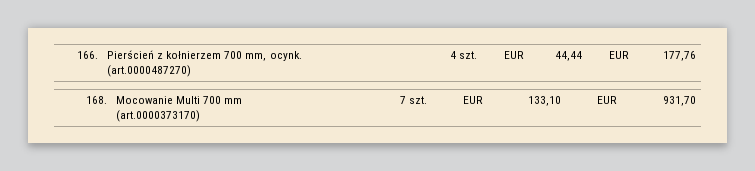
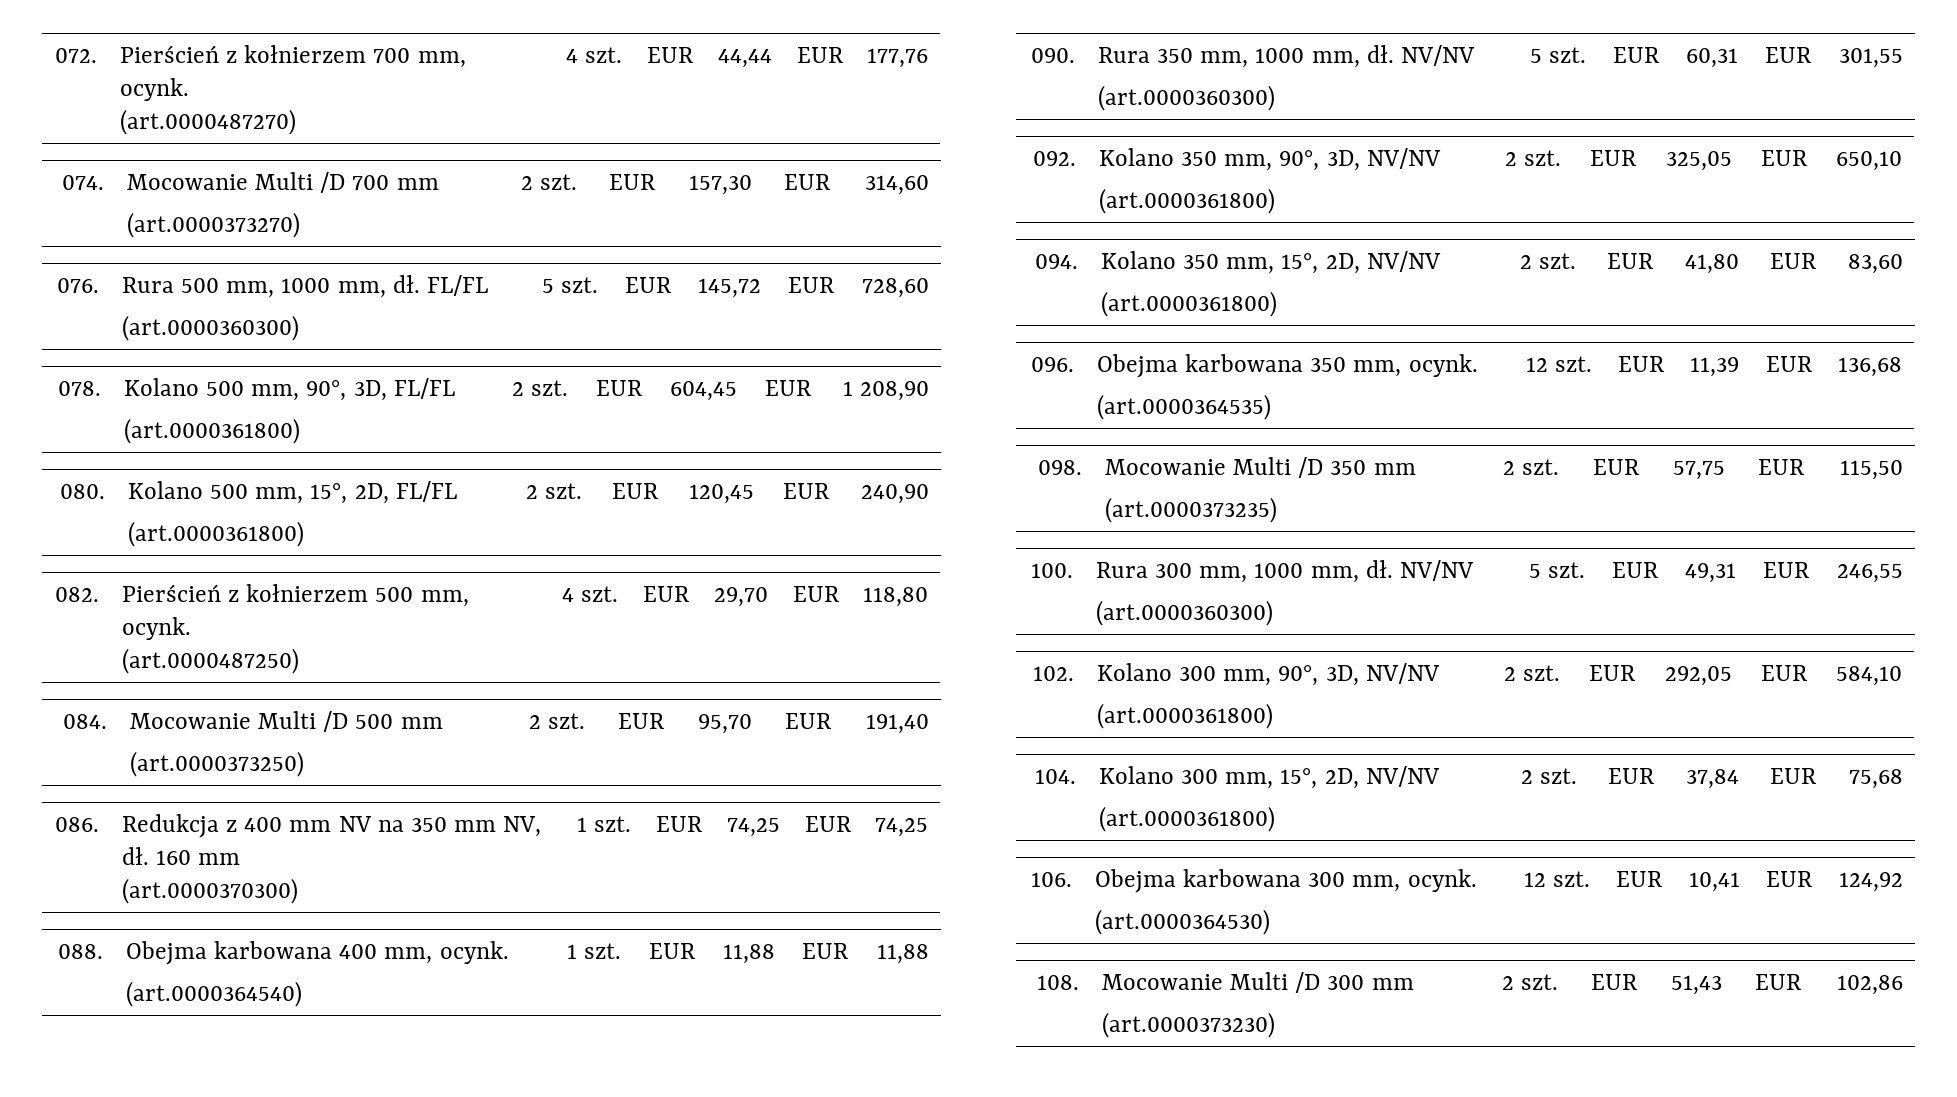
[77,51,99,59] 166. -> [55,48,98,63] 072.
[86,96,108,104] [115,96,201,104] 168. | Mocowanie Multi -> [62,175,105,190] [126,172,346,193] 074. | Mocowanie Multi /D
[115,110,200,122] [399,96,428,104] [463,96,484,104] [528,96,562,106] [597,96,618,104] [663,96,697,106] (art.0000373170) | 7 szt. | EUR | 133,10 | EUR | 931,70 -> [126,212,300,238] [520,174,578,190] [609,174,656,190] [689,175,753,195] [784,174,831,190] [865,175,930,195] [57,278,100,293] [121,275,488,298] [121,315,299,341] [541,277,599,293] [625,277,672,293] [698,278,762,298] [788,277,835,293] [862,278,930,298] [58,381,102,396] [123,378,455,401] [123,418,300,444] [511,380,569,396] [596,380,643,396] [670,381,738,401] [765,380,812,396] [842,381,930,401] [60,484,106,499] [127,481,457,504] [127,521,304,547] [525,483,583,499] [612,483,659,499] [689,484,755,504] [783,483,830,499] [861,484,930,504] [55,587,100,602] [121,584,469,607] [121,617,191,640] [121,648,299,674] [561,586,619,602] [643,586,690,602] [714,587,769,607] [793,586,840,602] [863,587,929,607] [63,714,108,729] [129,711,443,732] [129,751,304,777] [528,713,586,729] [618,713,665,729] [698,714,753,734] [785,713,832,729] [866,714,930,734] [55,817,100,832] [121,814,542,838] [121,847,241,865] [121,878,298,904] [576,816,632,832] [656,816,703,832] [727,818,781,837] [805,816,852,832] [875,818,929,837] [58,944,104,959] [125,941,509,965] [125,981,302,1007] [566,943,622,959] [649,943,696,959] [723,944,776,964] [802,943,849,959] [877,944,930,964] [1031,48,1076,63] [1097,45,1475,68] [1097,85,1275,111] [1529,47,1587,63] [1613,47,1660,63] [1686,48,1739,68] [1765,47,1812,63] [1839,48,1904,68] [1033,151,1077,166] [1098,148,1441,171] [1098,188,1275,214] [1504,150,1562,166] [1590,150,1637,166] [1666,151,1733,171] [1761,150,1808,166] [1836,151,1903,171] [1035,254,1079,269] [1100,251,1441,274] [1100,291,1277,317] [1519,253,1577,269] [1607,253,1654,269] [1685,254,1740,274] [1770,253,1817,269] [1848,254,1904,274] [1031,357,1075,372] [1096,354,1478,378] [1096,394,1271,420] [1525,356,1593,372] [1618,356,1665,372] [1690,357,1740,377] [1766,356,1813,372] [1838,357,1903,377] [1038,460,1083,475] [1104,457,1416,478] [1104,497,1277,523] [1502,459,1560,475] [1593,459,1640,475] [1673,461,1726,480] [1758,459,1805,475] [1840,460,1904,480] [1031,563,1074,578] [1095,560,1474,583] [1095,600,1273,626] [1528,562,1586,578] [1612,562,1659,578] [1685,563,1737,583] [1763,562,1810,578] [1837,564,1904,583] [1033,666,1075,681] [1096,663,1440,686] [1096,703,1273,729] [1503,665,1561,681] [1589,665,1636,681] [1665,666,1733,686] [1761,665,1808,681] [1836,666,1903,686] [1035,769,1077,784] [1098,766,1440,789] [1098,806,1275,832] [1520,768,1578,784] [1608,768,1655,784] [1686,769,1740,789] [1770,768,1817,784] [1849,769,1904,789] [1031,872,1073,887] [1094,869,1477,893] [1094,909,1270,935] [1523,871,1591,887] [1616,871,1663,887] [1689,872,1741,892] [1766,871,1813,887] [1839,872,1904,892] [1037,975,1080,990] [1101,972,1414,993] [1101,1012,1275,1038] [1501,974,1559,990] [1591,974,1638,990] [1671,975,1723,995] [1755,974,1802,990] [1837,975,1904,995] (art.0000373270) | 2 szt. | EUR | 157,30 | EUR | 314,60 // 076. | Rura 500 mm, 1000 mm, dł. FL/FL // (art.0000360300) | 5 szt. | EUR | 145,72 | EUR | 728,60 // 078. | Kolano 500 mm, 90°, 3D, FL/FL // (art.0000361800) | 2 szt. | EUR | 604,45 | EUR | 1 208,90 // 080. | Kolano 500 mm, 15°, 2D, FL/FL // (art.0000361800) | 2 szt. | EUR | 120,45 | EUR | 240,90 // 082. | Pierścień z kołnierzem 500 mm, ocynk. // (art.0000487250) | 4 szt. | EUR | 29,70 | EUR | 118,80 // 084. | Mocowanie Multi /D 500 mm // (art.0000373250) | 2 szt. | EUR | 95,70 | EUR | 191,40 // 086. | Redukcja z 400 mm NV na 350 mm NV, dł. 160 mm // (art.0000370300) | 1 szt. | EUR | 74,25 | EUR | 74,25 // 088. | Obejma karbowana 400 mm, ocynk. // (art.0000364540) | 1 szt. | EUR | 11,88 | EUR | 11,88 // 090. | Rura 350 mm, 1000 mm, dł. NV/NV // (art.0000360300) | 5 szt. | EUR | 60,31 | EUR | 301,55 // 092. | Kolano 350 mm, 90°, 3D, NV/NV // (art.0000361800) | 2 szt. | EUR | 325,05 | EUR | 650,10 // 094. | Kolano 350 mm, 15°, 2D, NV/NV // (art.0000361800) | 2 szt. | EUR | 41,80 | EUR | 83,60 // 096. | Obejma karbowana 350 mm, ocynk. // (art.0000364535) | 12 szt. | EUR | 11,39 | EUR | 136,68 // 098. | Mocowanie Multi /D 350 mm // (art.0000373235) | 2 szt. | EUR | 57,75 | EUR | 115,50 // 100. | Rura 300 mm, 1000 mm, dł. NV/NV // (art.0000360300) | 5 szt. | EUR | 49,31 | EUR | 246,55 // 102. | Kolano 300 mm, 90°, 3D, NV/NV // (art.0000361800) | 2 szt. | EUR | 292,05 | EUR | 584,10 // 104. | Kolano 300 mm, 15°, 2D, NV/NV // (art.0000361800) | 2 szt. | EUR | 37,84 | EUR | 75,68 // 106. | Obejma karbowana 300 mm, ocynk. // (art.0000364530) | 12 szt. | EUR | 10,41 | EUR | 124,92 // 108. | Mocowanie Multi /D 300 mm // (art.0000373230) | 2 szt. | EUR | 51,43 | EUR | 102,86

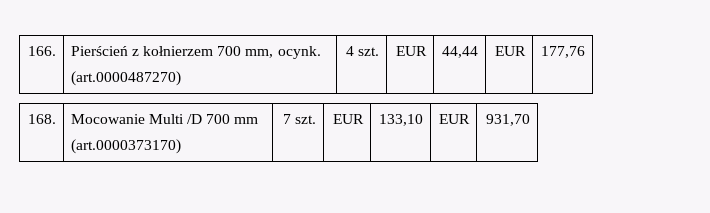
[55,48,98,63] 072. -> [28,46,57,56] 166.
[62,175,105,190] 074. -> [28,114,57,124] 168.
[126,212,300,238] [520,174,578,190] [609,174,656,190] [689,175,753,195] [784,174,831,190] [865,175,930,195] [57,278,100,293] [121,275,488,298] [121,315,299,341] [541,277,599,293] [625,277,672,293] [698,278,762,298] [788,277,835,293] [862,278,930,298] [58,381,102,396] [123,378,455,401] [123,418,300,444] [511,380,569,396] [596,380,643,396] [670,381,738,401] [765,380,812,396] [842,381,930,401] [60,484,106,499] [127,481,457,504] [127,521,304,547] [525,483,583,499] [612,483,659,499] [689,484,755,504] [783,483,830,499] [861,484,930,504] [55,587,100,602] [121,584,469,607] [121,617,191,640] [121,648,299,674] [561,586,619,602] [643,586,690,602] [714,587,769,607] [793,586,840,602] [863,587,929,607] [63,714,108,729] [129,711,443,732] [129,751,304,777] [528,713,586,729] [618,713,665,729] [698,714,753,734] [785,713,832,729] [866,714,930,734] [55,817,100,832] [121,814,542,838] [121,847,241,865] [121,878,298,904] [576,816,632,832] [656,816,703,832] [727,818,781,837] [805,816,852,832] [875,818,929,837] [58,944,104,959] [125,941,509,965] [125,981,302,1007] [566,943,622,959] [649,943,696,959] [723,944,776,964] [802,943,849,959] [877,944,930,964] [1031,48,1076,63] [1097,45,1475,68] [1097,85,1275,111] [1529,47,1587,63] [1613,47,1660,63] [1686,48,1739,68] [1765,47,1812,63] [1839,48,1904,68] [1033,151,1077,166] [1098,148,1441,171] [1098,188,1275,214] [1504,150,1562,166] [1590,150,1637,166] [1666,151,1733,171] [1761,150,1808,166] [1836,151,1903,171] [1035,254,1079,269] [1100,251,1441,274] [1100,291,1277,317] [1519,253,1577,269] [1607,253,1654,269] [1685,254,1740,274] [1770,253,1817,269] [1848,254,1904,274] [1031,357,1075,372] [1096,354,1478,378] [1096,394,1271,420] [1525,356,1593,372] [1618,356,1665,372] [1690,357,1740,377] [1766,356,1813,372] [1838,357,1903,377] [1038,460,1083,475] [1104,457,1416,478] [1104,497,1277,523] [1502,459,1560,475] [1593,459,1640,475] [1673,461,1726,480] [1758,459,1805,475] [1840,460,1904,480] [1031,563,1074,578] [1095,560,1474,583] [1095,600,1273,626] [1528,562,1586,578] [1612,562,1659,578] [1685,563,1737,583] [1763,562,1810,578] [1837,564,1904,583] [1033,666,1075,681] [1096,663,1440,686] [1096,703,1273,729] [1503,665,1561,681] [1589,665,1636,681] [1665,666,1733,686] [1761,665,1808,681] [1836,666,1903,686] [1035,769,1077,784] [1098,766,1440,789] [1098,806,1275,832] [1520,768,1578,784] [1608,768,1655,784] [1686,769,1740,789] [1770,768,1817,784] [1849,769,1904,789] [1031,872,1073,887] [1094,869,1477,893] [1094,909,1270,935] [1523,871,1591,887] [1616,871,1663,887] [1689,872,1741,892] [1766,871,1813,887] [1839,872,1904,892] [1037,975,1080,990] [1101,972,1414,993] [1101,1012,1275,1038] [1501,974,1559,990] [1591,974,1638,990] [1671,975,1723,995] [1755,974,1802,990] [1837,975,1904,995] (art.0000373270) | 2 szt. | EUR | 157,30 | EUR | 314,60 // 076. | Rura 500 mm, 1000 mm, dł. FL/FL // (art.0000360300) | 5 szt. | EUR | 145,72 | EUR | 728,60 // 078. | Kolano 500 mm, 90°, 3D, FL/FL // (art.0000361800) | 2 szt. | EUR | 604,45 | EUR | 1 208,90 // 080. | Kolano 500 mm, 15°, 2D, FL/FL // (art.0000361800) | 2 szt. | EUR | 120,45 | EUR | 240,90 // 082. | Pierścień z kołnierzem 500 mm, ocynk. // (art.0000487250) | 4 szt. | EUR | 29,70 | EUR | 118,80 // 084. | Mocowanie Multi /D 500 mm // (art.0000373250) | 2 szt. | EUR | 95,70 | EUR | 191,40 // 086. | Redukcja z 400 mm NV na 350 mm NV, dł. 160 mm // (art.0000370300) | 1 szt. | EUR | 74,25 | EUR | 74,25 // 088. | Obejma karbowana 400 mm, ocynk. // (art.0000364540) | 1 szt. | EUR | 11,88 | EUR | 11,88 // 090. | Rura 350 mm, 1000 mm, dł. NV/NV // (art.0000360300) | 5 szt. | EUR | 60,31 | EUR | 301,55 // 092. | Kolano 350 mm, 90°, 3D, NV/NV // (art.0000361800) | 2 szt. | EUR | 325,05 | EUR | 650,10 // 094. | Kolano 350 mm, 15°, 2D, NV/NV // (art.0000361800) | 2 szt. | EUR | 41,80 | EUR | 83,60 // 096. | Obejma karbowana 350 mm, ocynk. // (art.0000364535) | 12 szt. | EUR | 11,39 | EUR | 136,68 // 098. | Mocowanie Multi /D 350 mm // (art.0000373235) | 2 szt. | EUR | 57,75 | EUR | 115,50 // 100. | Rura 300 mm, 1000 mm, dł. NV/NV // (art.0000360300) | 5 szt. | EUR | 49,31 | EUR | 246,55 // 102. | Kolano 300 mm, 90°, 3D, NV/NV // (art.0000361800) | 2 szt. | EUR | 292,05 | EUR | 584,10 // 104. | Kolano 300 mm, 15°, 2D, NV/NV // (art.0000361800) | 2 szt. | EUR | 37,84 | EUR | 75,68 // 106. | Obejma karbowana 300 mm, ocynk. // (art.0000364530) | 12 szt. | EUR | 10,41 | EUR | 124,92 // 108. | Mocowanie Multi /D 300 mm // (art.0000373230) | 2 szt. | EUR | 51,43 | EUR | 102,86 -> [70,139,181,154] [283,114,317,124] [333,114,365,124] [379,114,424,126] [439,114,471,124] [486,114,531,126] (art.0000373170) | 7 szt. | EUR | 133,10 | EUR | 931,70

